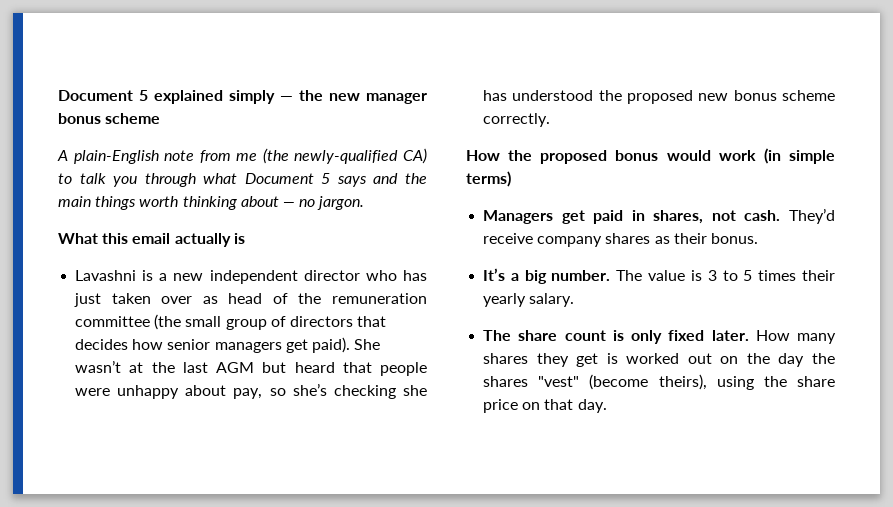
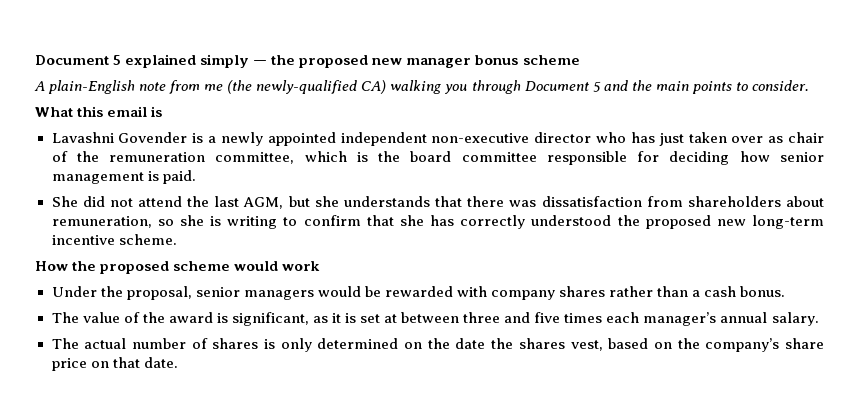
(323, 95) none -> [299,55,369,68] proposed
[58,173,106,184] to talk -> [390,80,442,94] walking
[203,173,367,187] what Document 5 says -> [524,81,601,92] Document 5
[95,196,365,210] things worth thinking about — no jargon. -> [691,80,809,94] points to consider.
[174,233,231,247] actually -> (148, 111) none
(137, 275) none -> [118,132,188,143] Govender
[173,270,298,284] new independent -> [220,132,530,146] newly appointed independent non-executive
[228,293,263,304] head -> [788,132,825,143] chair
[75,314,387,330] [75,337,381,353] [75,360,427,376] [75,383,396,399] committee (the small group of directors that decides how senior managers get paid). She wasn’t at the last AGM but heard that people were unhappy about pay, so she’s checking -> [215,151,824,165] [51,170,196,184] [51,196,824,209] [51,215,394,229] committee, which is the board committee responsible for deciding how senior management is paid. // She did not attend the last AGM, but she understands that there was dissatisfaction from shareholders about remuneration, so she is writing to confirm that
(508, 95) none -> [460,215,526,229] correctly
[733,90,835,101] [483,113,551,127] bonus scheme correctly. -> [752,215,824,229] [51,234,177,245] long-term incentive scheme.
[615,150,659,161] bonus -> [173,261,231,271] scheme
[763,148,835,164] [466,171,511,187] [483,208,835,224] [483,233,758,247] [483,268,835,284] [483,293,575,307] [483,330,836,344] [483,353,805,367] (in simple terms) // Managers get paid in shares, not cash. They’d receive company shares as their bonus. // It’s a big number. The value is 3 to 5 times their yearly salary. // The share count is only fixed later. How many shares they get is worked out on the day -> [51,286,786,300] [51,312,819,326] [51,338,486,352] // Under the proposal, senior managers would be rewarded with company shares rather than a cash bonus. // The value of the award is significant, as it is set at between three and five times each manager’s annual salary. // The actual number of shares is only determined on the date
[538,374,787,390] "vest" (become theirs), using the -> [570,338,780,352] vest, based on the company’s
[577,399,607,413] day. -> [143,357,178,368] date.

